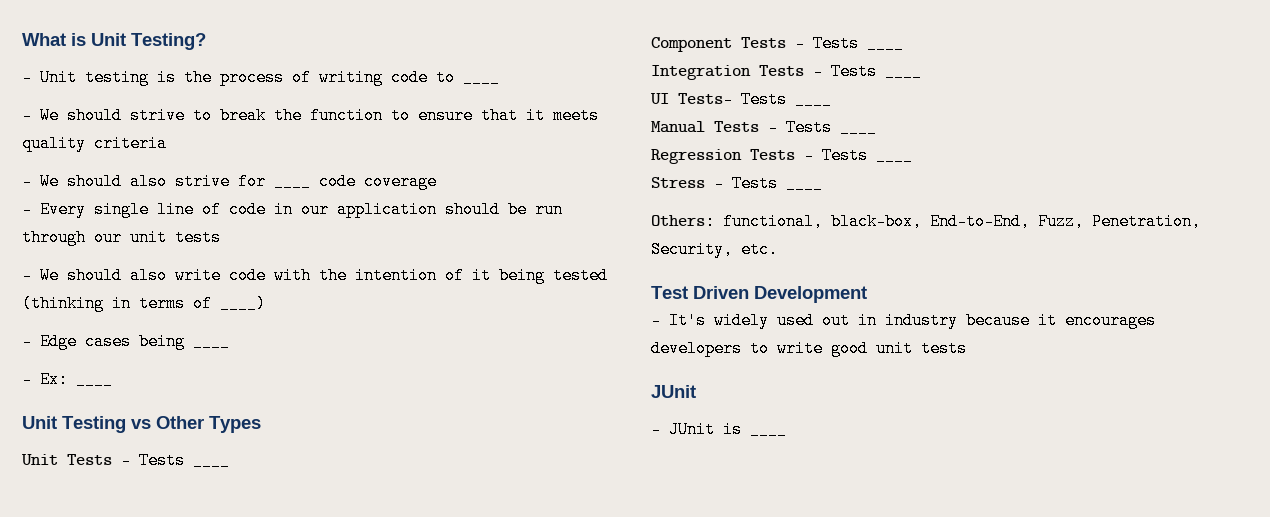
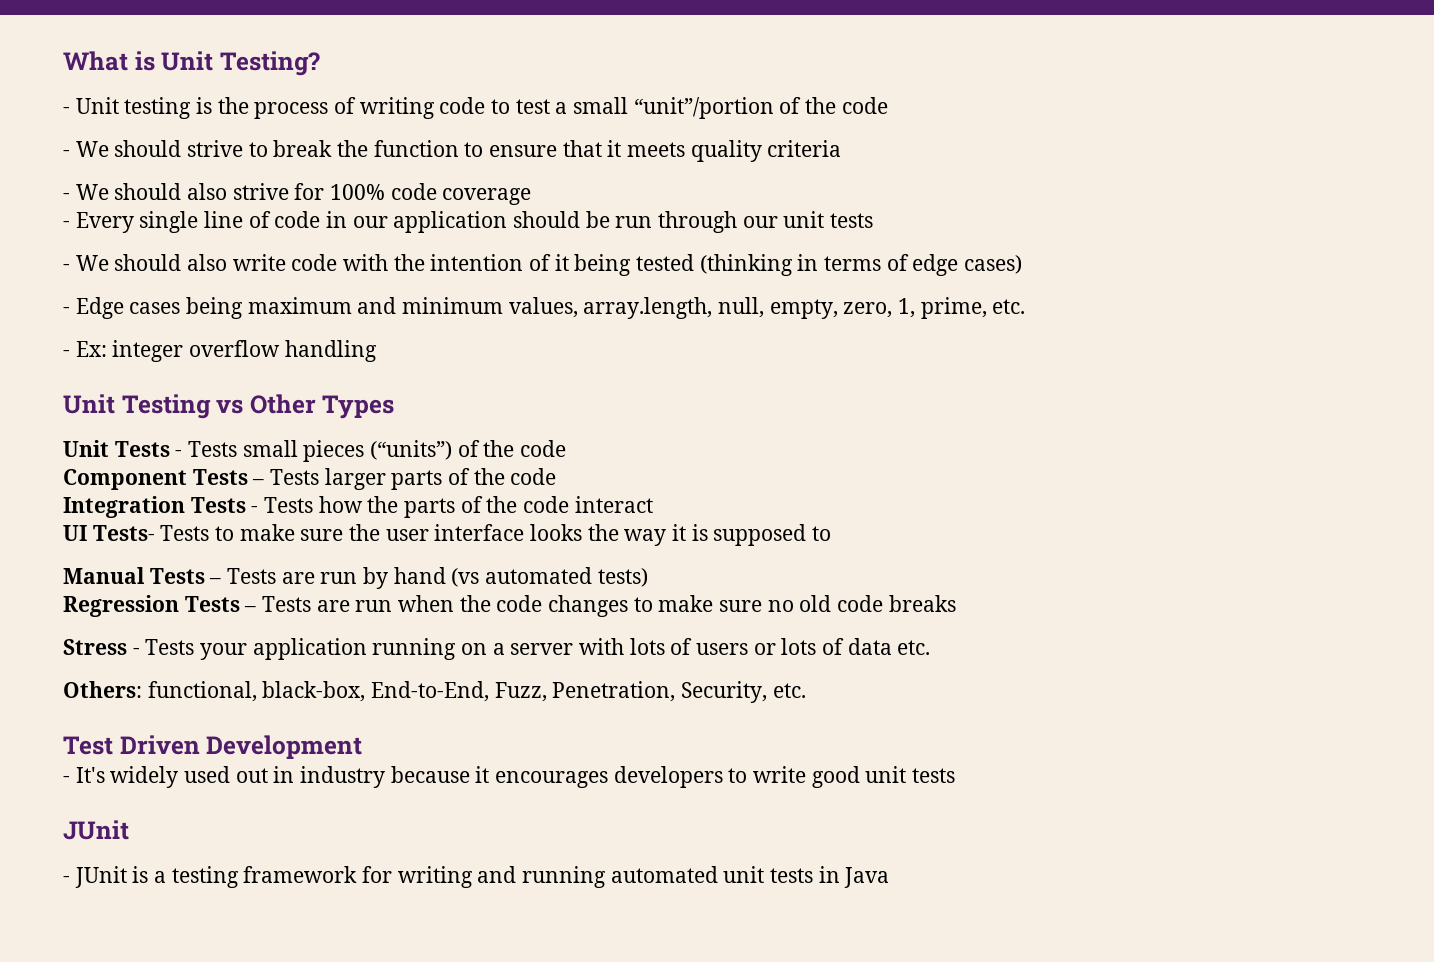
[463,69,500,86] ____ -> [515,97,888,119] test a small “unit”/portion of the code
[274,173,311,190] ____ -> [330,184,386,200] 100%
[220,295,266,312] ____) -> [912,254,1023,276] edge cases)
[193,333,230,350] ____ -> [247,297,1026,319] maximum and minimum values, array.length, null, empty, zero, 1, prime, etc.
[76,371,113,388] ____ -> [112,340,377,362] integer overflow handling
[193,452,230,469] ____ -> [242,440,567,462] small pieces (“units”) of the code
[867,35,904,52] ____ -> [324,468,557,490] larger parts of the code
[885,63,922,80] [650,91,832,108] [651,119,877,136] [651,147,913,164] [651,175,823,192] ____ // UI Tests- Tests ____ // Manual Tests – Tests ____ // Regression Tests – Tests ____ // Stress - Tests ____ -> [318,496,653,518] [63,524,832,546] [63,567,648,589] [63,595,956,617] [63,638,931,660] how the parts of the code interact // UI Tests- Tests to make sure the user interface looks the way it is supposed to // Manual Tests – Tests are run by hand (vs automated tests) // Regression Tests – Tests are run when the code changes to make sure no old code breaks // Stress - Tests your application running on a server with lots of users or lots of data etc.
[750,421,787,438] ____ -> [154,866,890,888] a testing framework for writing and running automated unit tests in Java

